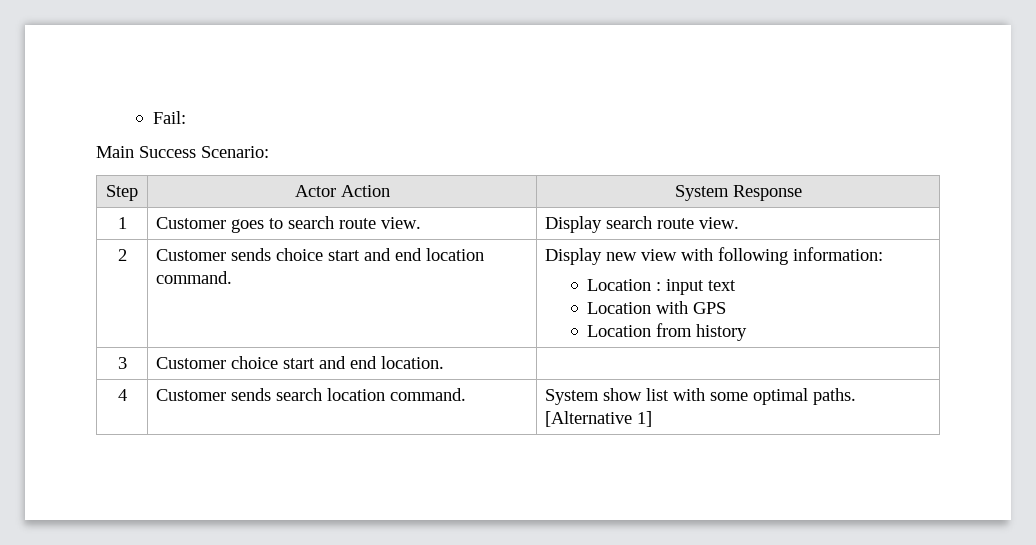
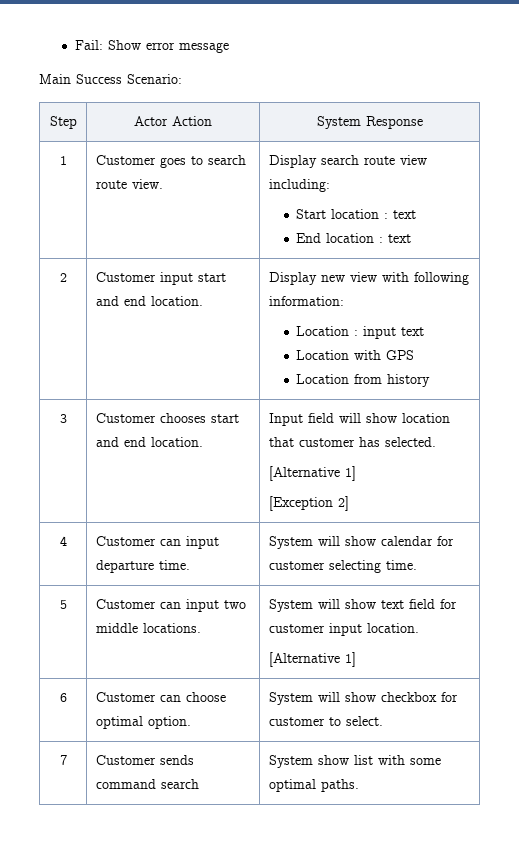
(186, 117) none -> [107,40,229,53] Show error message
[699,217,740,229] view. -> [399,155,427,165] [268,179,330,192] [296,209,417,219] [296,233,412,243] view including: // Start location : text // End location : text
[231,248,485,261] [156,271,233,284] sends choice start and end location command. -> [159,272,226,285] [95,296,203,306] input start and end location.
[231,356,445,369] [117,389,127,401] [156,388,467,401] choice start and end location. | // 4 | Customer sends search location command. -> [159,413,239,423] [95,437,203,447] [268,413,450,426] [268,437,436,447] [268,466,356,481] [268,496,349,511] [59,536,67,546] [95,536,219,549] [95,560,190,573] [268,536,454,549] [268,560,417,573] [59,600,67,609] [95,599,246,612] [95,623,201,633] [268,599,457,612] [268,623,419,636] [268,652,356,667] [59,693,67,702] [95,692,226,702] [95,716,191,729] [268,692,458,705] [268,716,383,726] [59,755,67,765] [95,755,194,765] [95,779,199,789] chooses start and end location. | Input field will show location that customer has selected. // [Alternative 1] // [Exception 2] // 4 | Customer can input departure time. | System will show calendar for customer selecting time. // 5 | Customer can input two middle locations. | System will show text field for customer input location. // [Alternative 1] // 6 | Customer can choose optimal option. | System will show checkbox for customer to select. // 7 | Customer sends command search
[545,411,653,427] [Alternative 1] -> (359, 785) none

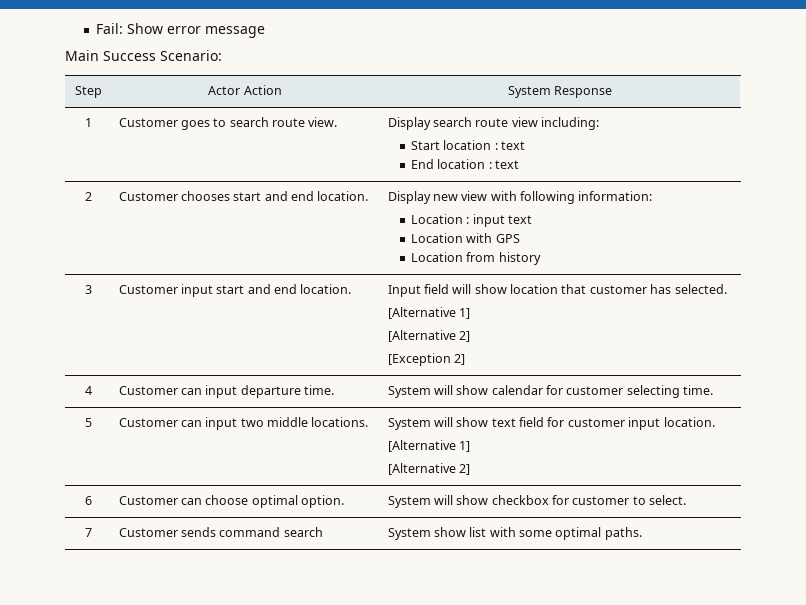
[159,272,193,285] input -> [180,191,230,201] chooses
[159,413,206,423] chooses -> [180,284,213,297] input
(356, 473) none -> [387,330,470,342] // [Alternative 2]
(356, 659) none -> [387,463,470,475] // [Alternative 2]

